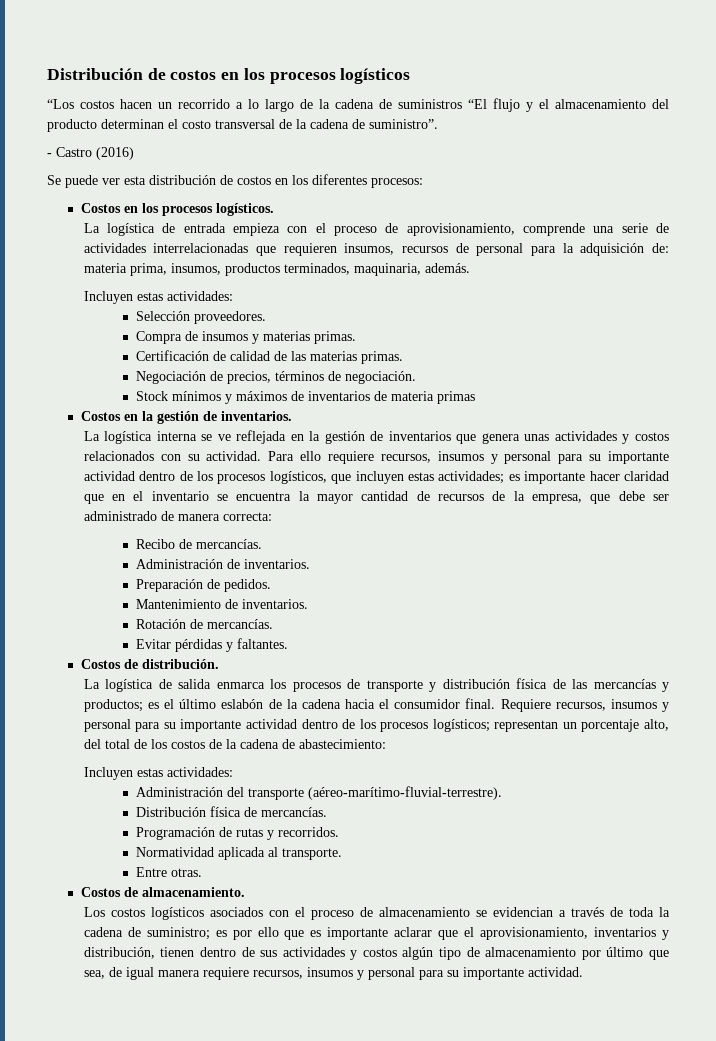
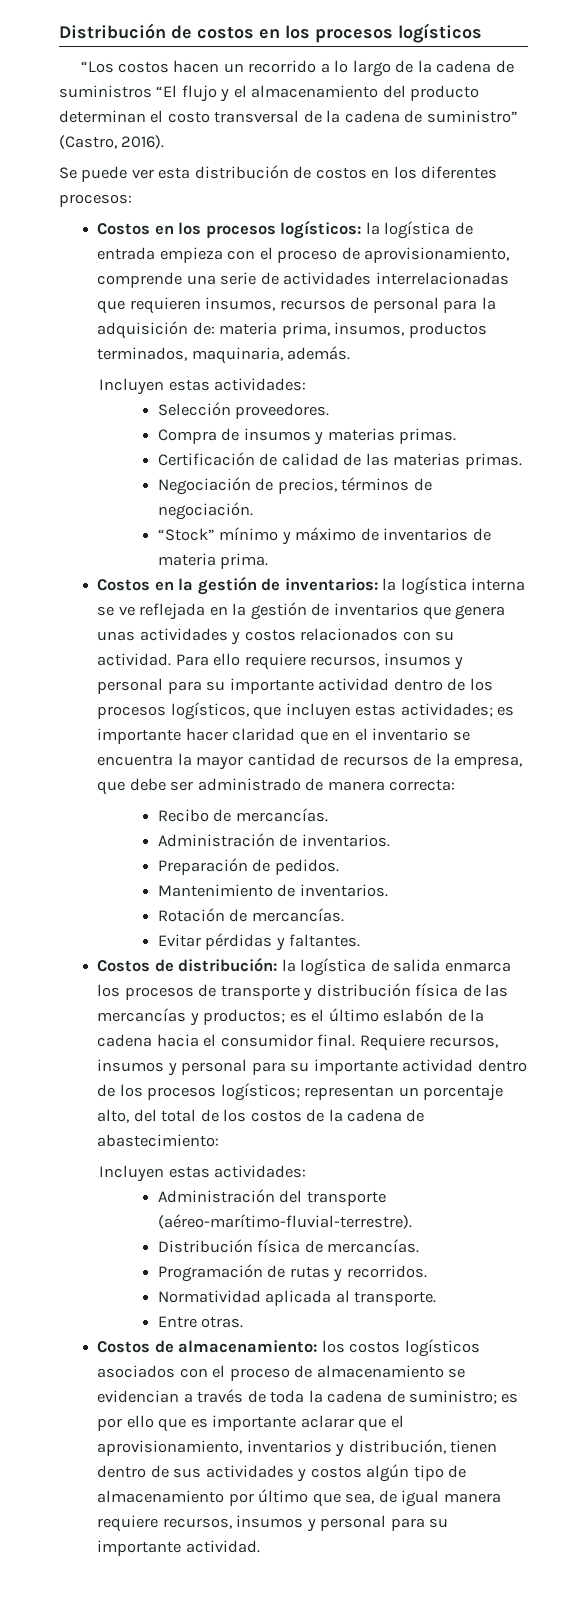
[369,119,438,129] [47,147,134,160] suministro”. // - Castro (2016) -> [426,110,518,123] [59,135,165,149] suministro” (Castro, 2016).
[215,203,274,216] [83,223,100,233] logísticos. // La -> [280,220,380,239] logísticos: la
[136,391,288,404] Stock mínimos y máximos -> [157,527,357,545] “Stock” mínimo y máximo
[437,391,476,404] primas -> [220,553,269,569] prima.
[220,411,292,421] [83,431,100,441] inventarios. // La -> [284,578,397,591] inventarios: la
[141,659,219,669] [83,679,100,689] distribución. // La -> [178,957,296,972] distribución: la
[141,887,245,897] [83,907,105,917] almacenamiento. // Los -> [178,1340,345,1353] almacenamiento: los

